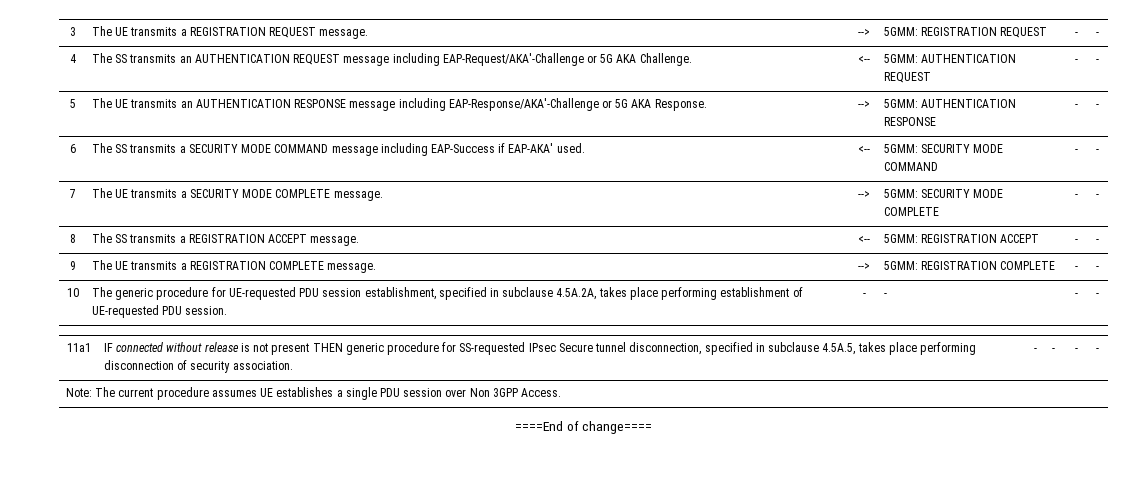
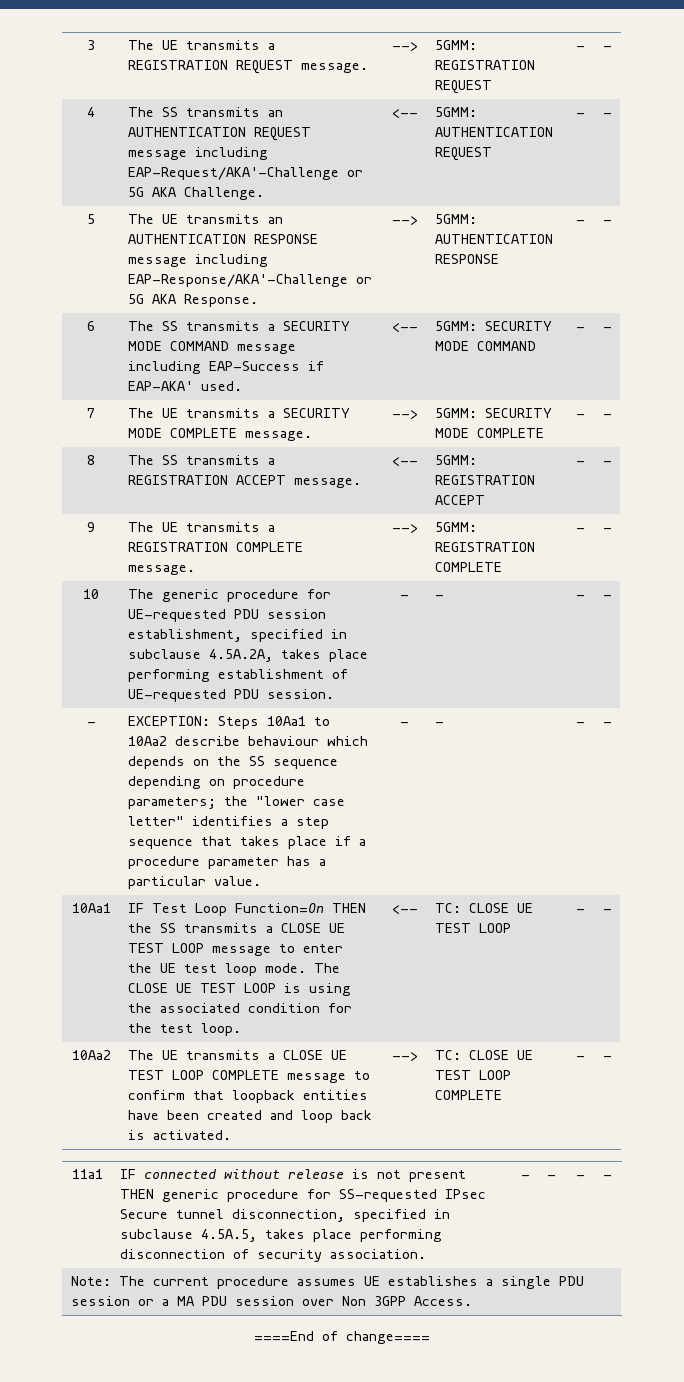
(1099, 295) none -> [86,722,96,726] [127,716,330,729] [127,736,368,746] [127,756,338,769] [127,776,305,789] [127,796,345,809] [127,816,329,829] [127,836,366,849] [127,856,326,869] [127,876,261,889] [400,722,409,726] [434,722,444,726] [575,722,585,726] [602,722,612,726] [71,903,111,913] [127,903,366,916] [127,923,345,933] [127,943,343,956] [127,963,340,976] [127,983,351,996] [127,1003,352,1013] [127,1023,241,1036] [391,905,418,914] [434,903,533,913] [434,923,511,933] [575,909,585,913] [602,909,612,913] [71,1050,111,1060] [127,1050,347,1060] [127,1070,370,1083] [127,1090,368,1103] [127,1110,372,1123] [127,1130,231,1140] [391,1052,418,1061] [434,1050,533,1060] [434,1070,511,1080] [434,1090,502,1100] [575,1056,585,1060] [602,1056,612,1060] // - | EXCEPTION: Steps 10Aa1 to 10Aa2 describe behaviour which depends on the SS sequence depending on procedure parameters; the "lower case letter" identifies a step sequence that takes place if a procedure parameter has a particular value. | - | - | - | - // 10Aa1 | IF Test Loop Function=On THEN the SS transmits a CLOSE UE TEST LOOP message to enter the UE test loop mode. The CLOSE UE TEST LOOP is using the associated condition for the test loop. | <-- | TC: CLOSE UE TEST LOOP | - | - // 10Aa2 | The UE transmits a CLOSE UE TEST LOOP COMPLETE message to confirm that loopback entities have been created and loop back is activated. | --> | TC: CLOSE UE TEST LOOP COMPLETE | - | -
(443, 392) none -> [137,1296,294,1306] or a MA PDU session

